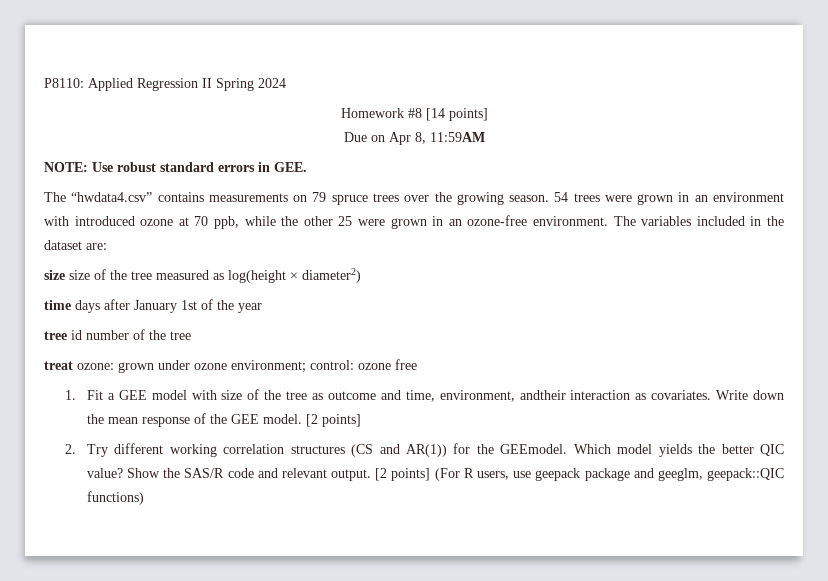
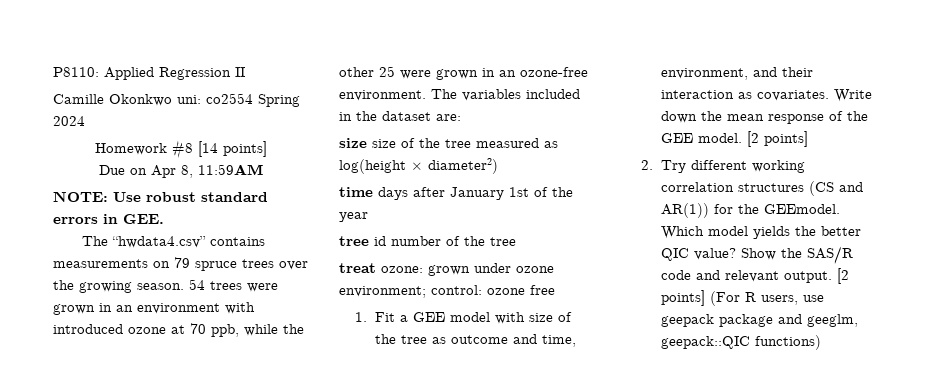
(212, 83) none -> [53,93,253,106] // Camille Okonkwo uni: co2554
[519,390,566,400] andtheir -> [752,67,813,77] and their

